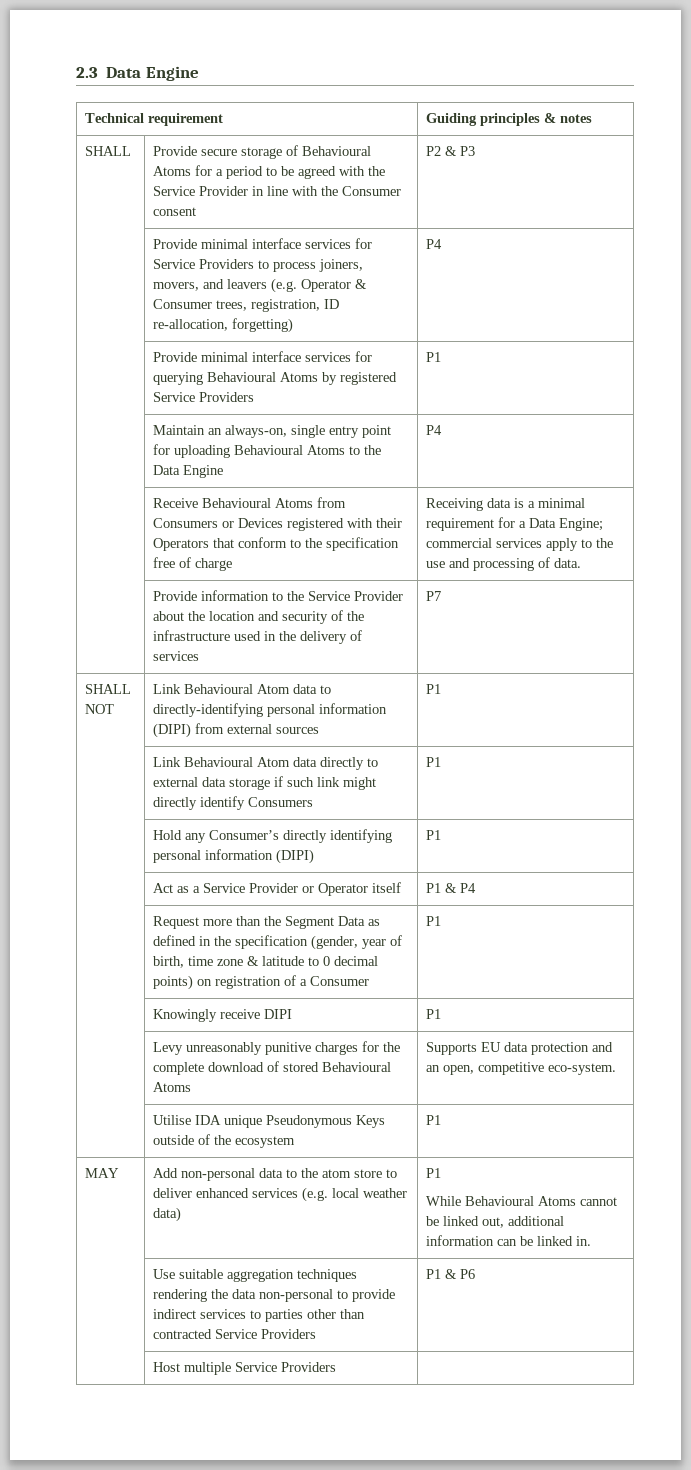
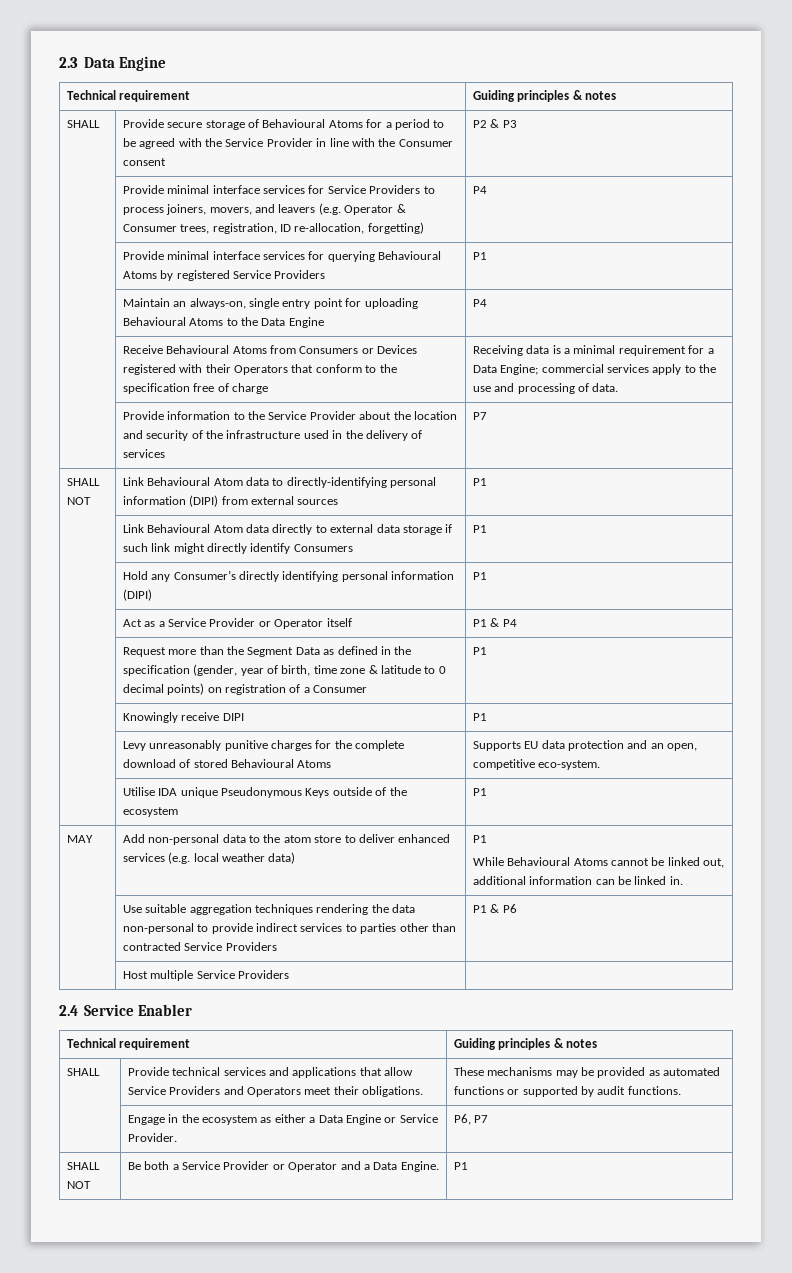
(336, 1367) none -> [59,1004,193,1016] [66,1038,191,1050] [453,1038,598,1050] [66,1068,100,1076] [127,1067,414,1078] [127,1086,424,1097] [453,1067,721,1078] [453,1086,681,1097] [127,1114,438,1125] [127,1133,177,1142] [453,1114,489,1125] [66,1162,100,1170] [66,1181,91,1189] [127,1161,439,1172] [453,1162,468,1170] // 2.4 Service Enabler // Technical requirement | Guiding principles & notes // SHALL | Provide technical services and applications that allow Service Providers and Operators meet their obligations. | These mechanisms may be provided as automated functions or supported by audit functions. // | Engage in the ecosystem as either a Data Engine or Service Provider. | P6, P7 // SHALL NOT | Be both a Service Provider or Operator and a Data Engine. | P1

